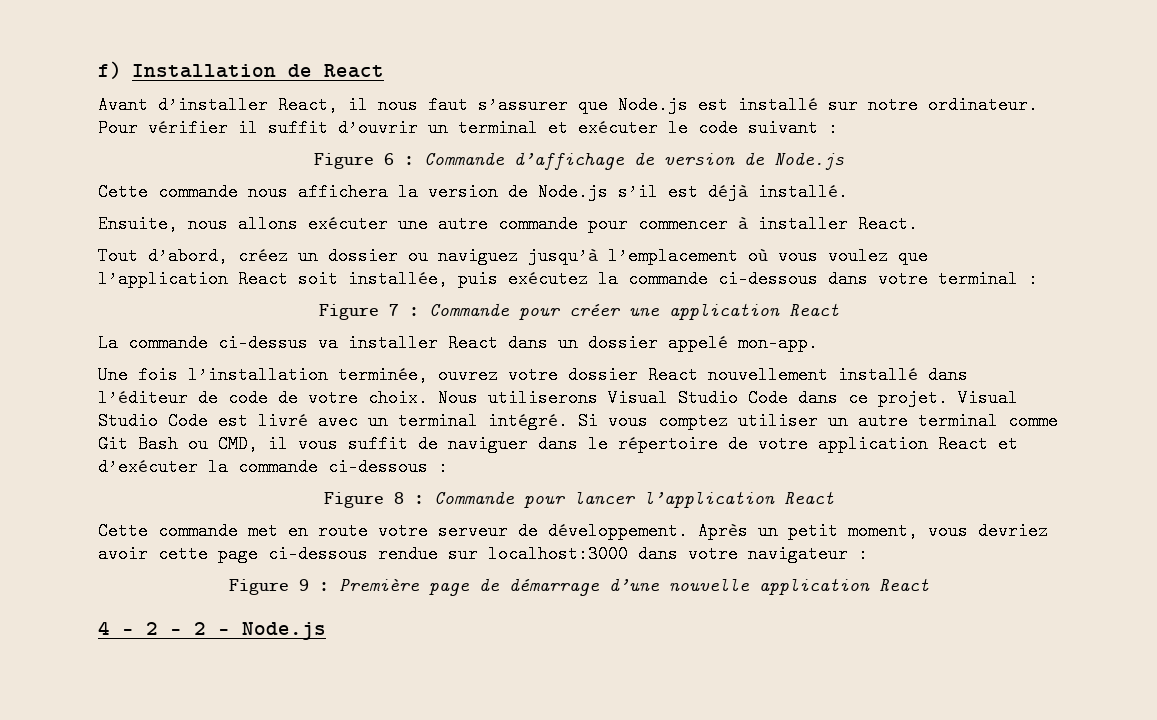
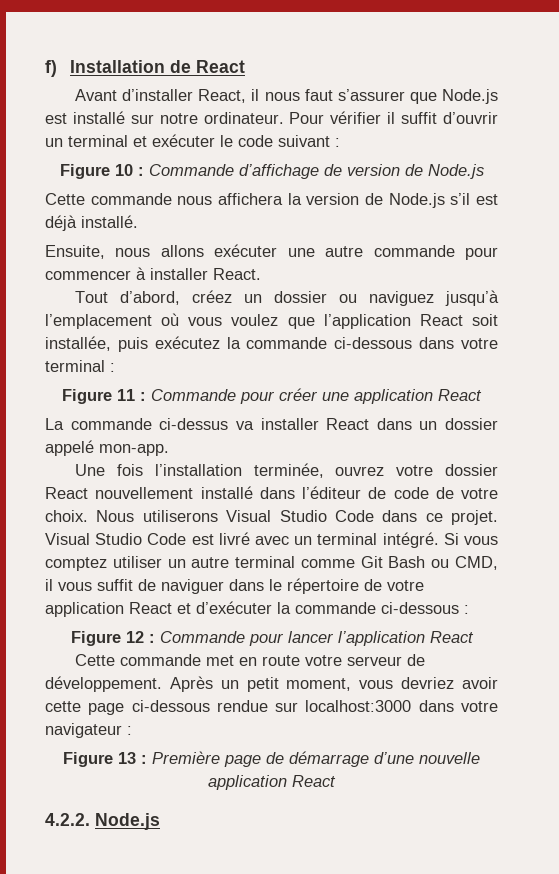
[383,153,394,165] 6 -> [114,164,133,176] 10
[388,304,399,316] 7 -> [117,389,135,401] 11
[393,492,404,504] 8 -> [125,631,144,643] 12
[298,579,309,591] 9 -> [118,752,136,764] 13
[98,621,230,635] 4 – 2 – 2 – -> [45,813,90,826] 4.2.2.

